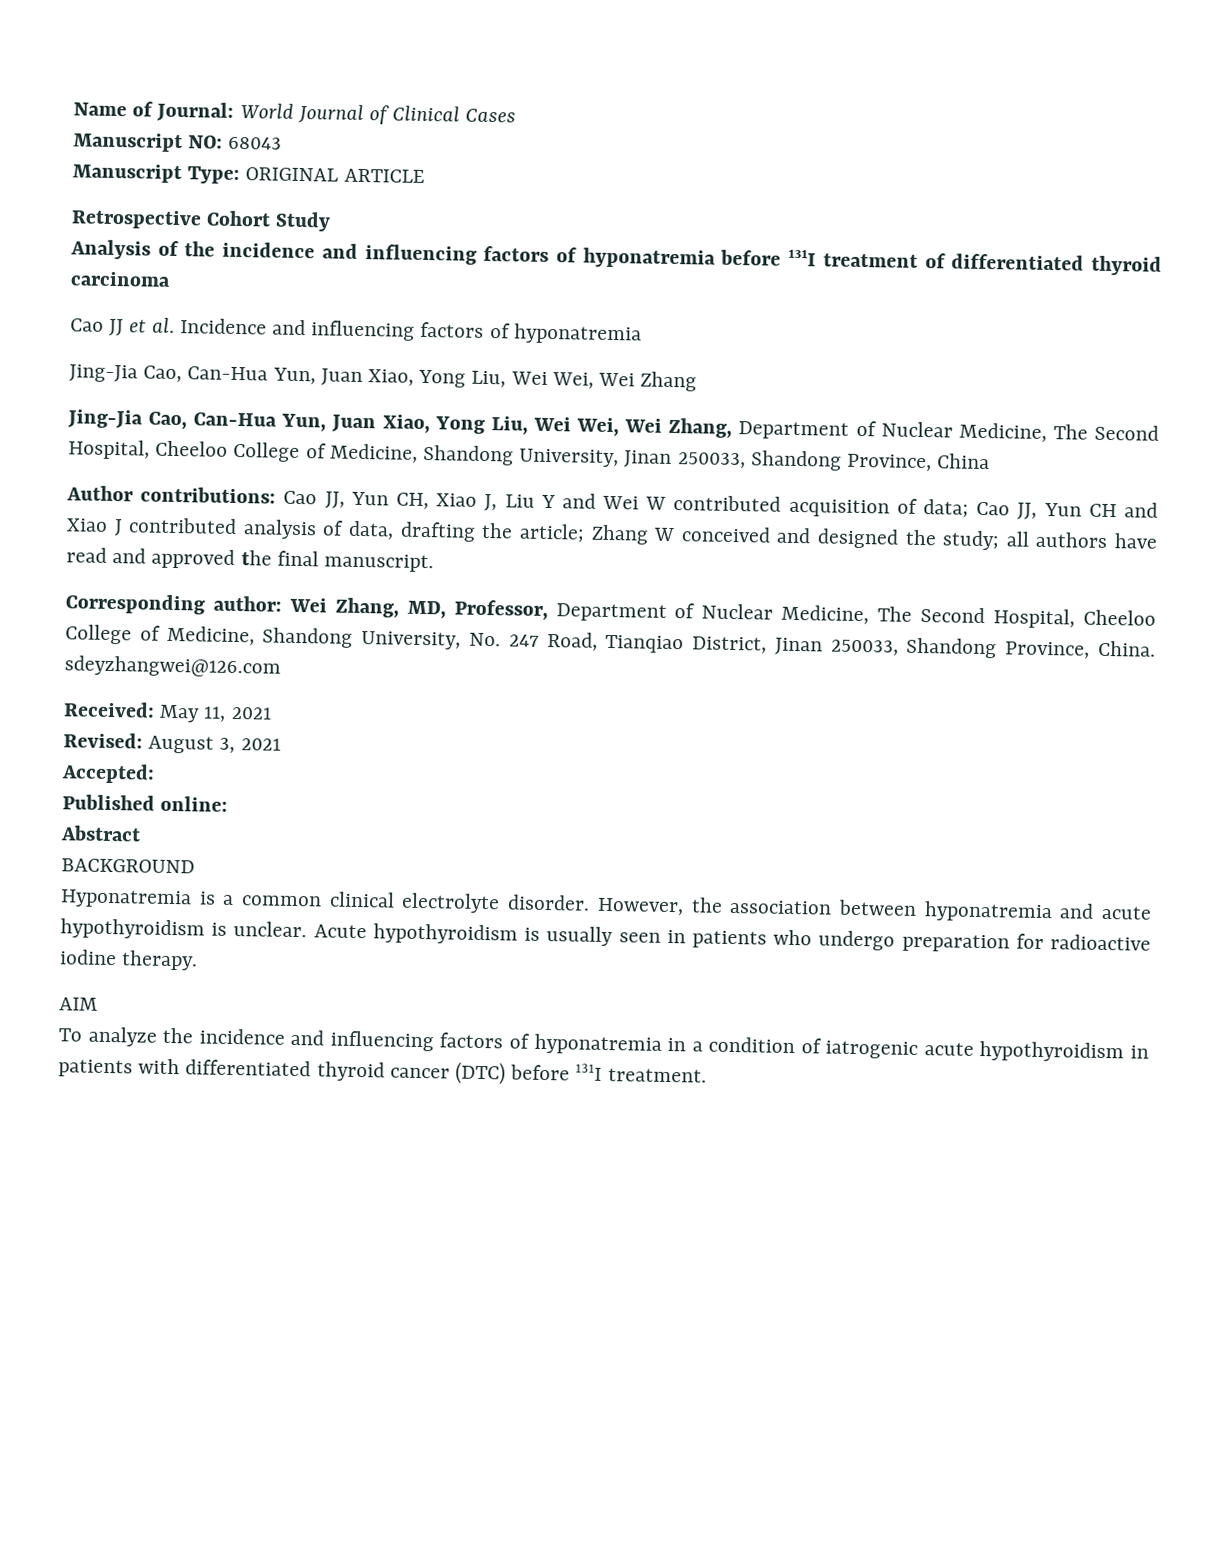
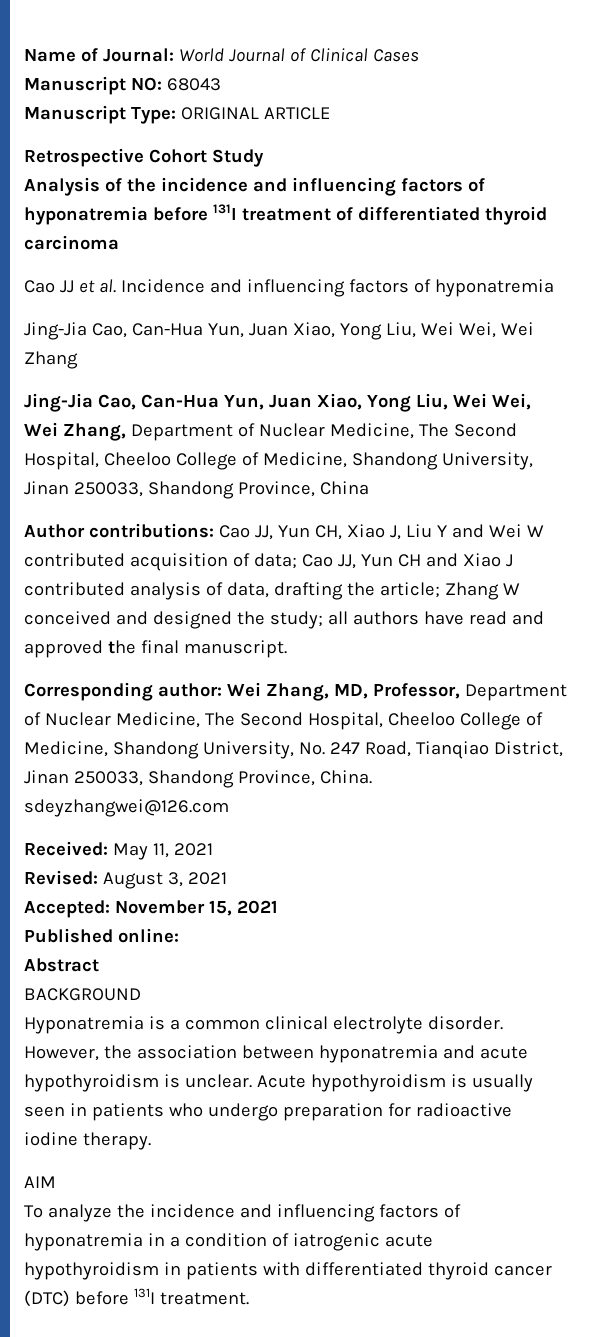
(155, 773) none -> [114,900,278,916] November 15, 2021

